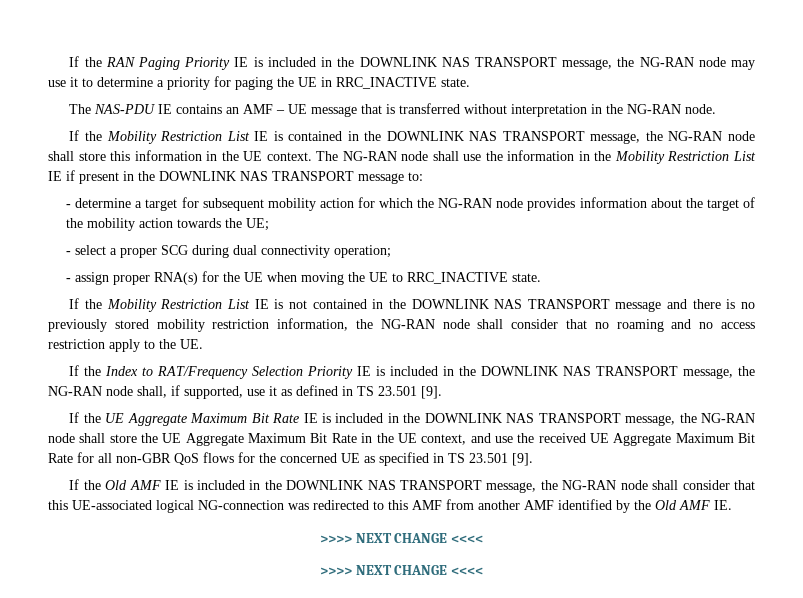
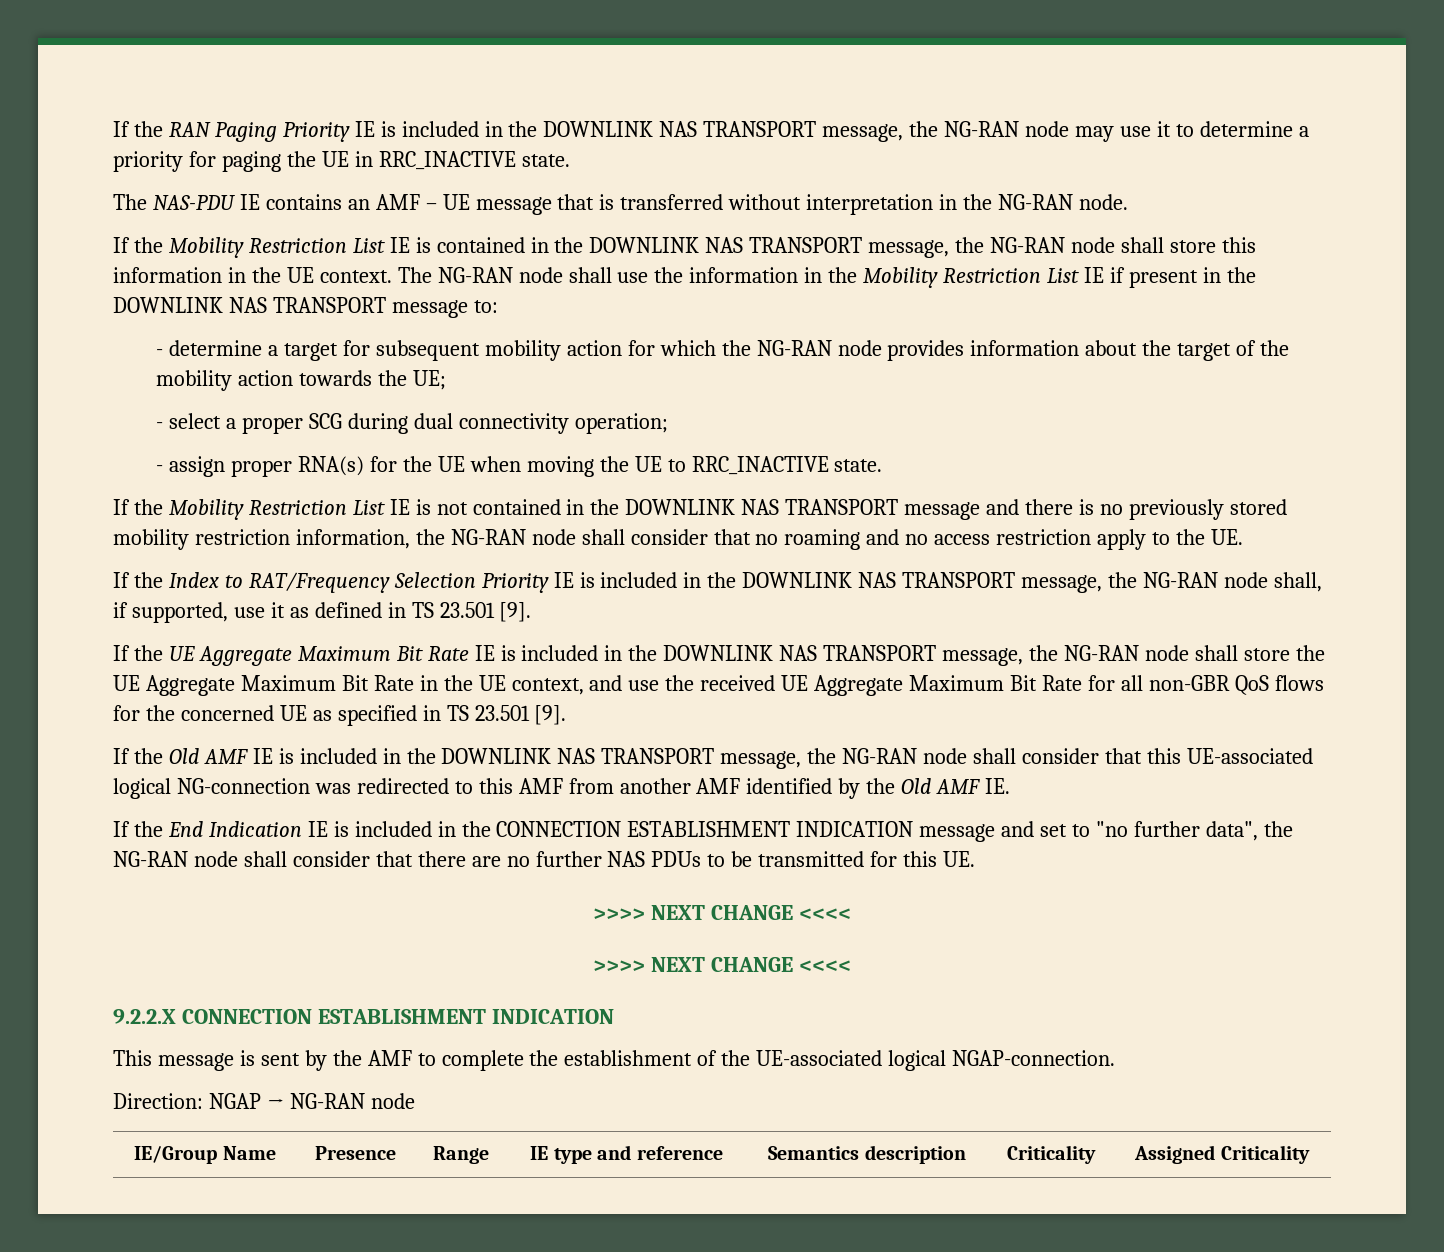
(732, 505) none -> [113,821,1293,842] [113,851,976,867] // If the End Indication IE is included in the CONNECTION ESTABLISHMENT INDICATION message and set to "no further data", the NG-RAN node shall consider that there are no further NAS PDUs to be transmitted for this UE.
(483, 571) none -> [113,1009,614,1024] [113,1050,1116,1071] [113,1093,415,1109] [134,1146,276,1164] [315,1146,396,1160] [432,1146,489,1164] [530,1145,723,1164] [768,1145,966,1164] [1006,1145,1096,1164] [1134,1145,1310,1164] // 9.2.2.X CONNECTION ESTABLISHMENT INDICATION // This message is sent by the AMF to complete the establishment of the UE-associated logical NGAP-connection. // Direction: NGAP → NG-RAN node // IE/Group Name | Presence | Range | IE type and reference | Semantics description | Criticality | Assigned Criticality

